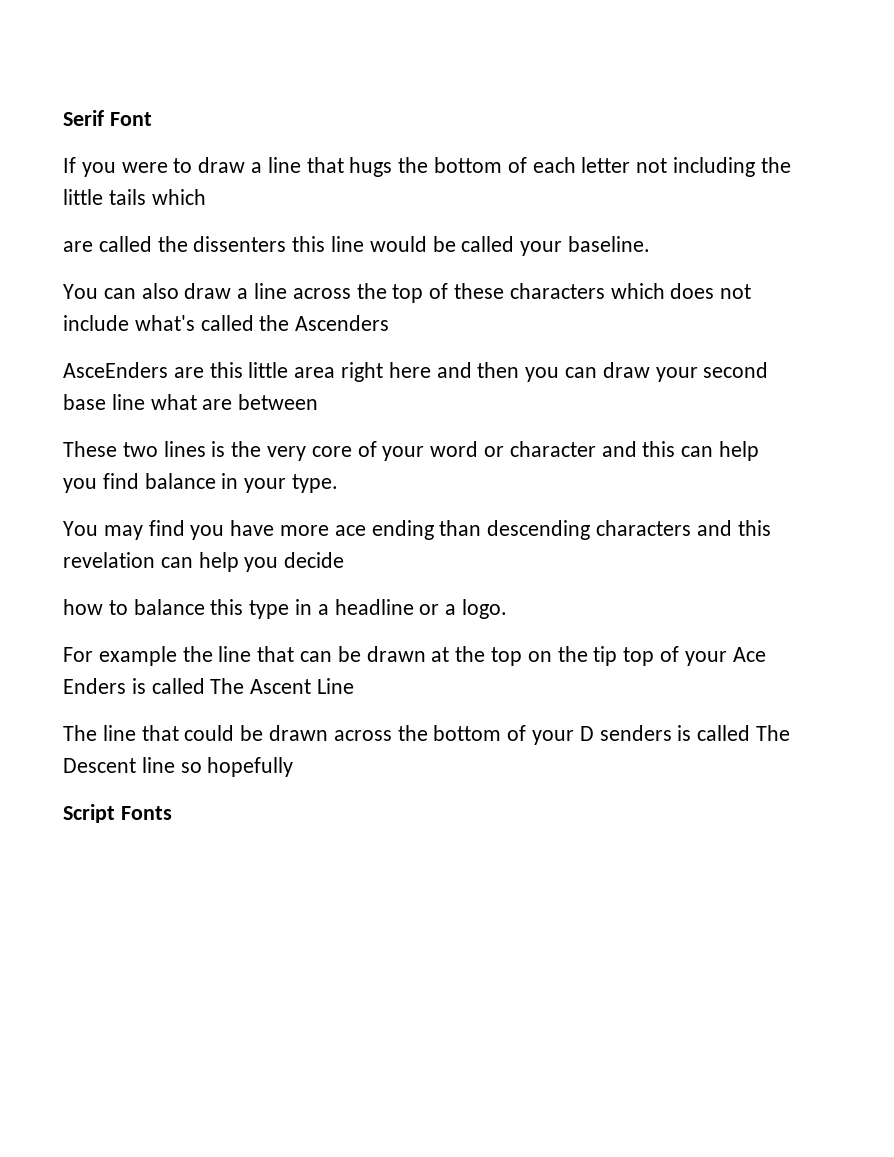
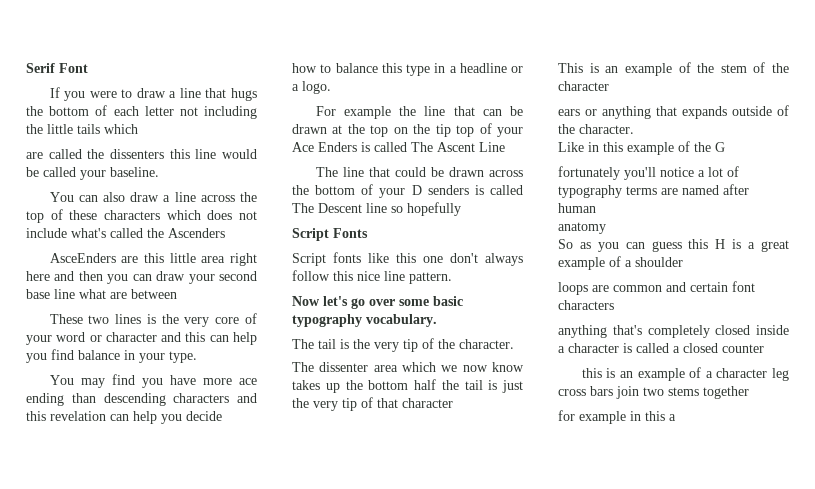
(172, 813) none -> [292,252,523,266] [292,270,452,284] [292,296,463,309] [292,314,437,327] [292,338,514,352] [292,362,524,372] [292,379,523,393] [292,397,453,411] [558,62,789,76] [558,81,609,91] [558,105,789,119] [558,124,634,134] [558,141,725,155] [558,166,739,180] [558,184,749,198] [558,203,596,213] [558,222,606,234] [558,239,789,252] [558,256,683,270] [558,281,755,295] [558,300,614,310] [558,325,789,338] [558,343,764,353] [581,367,789,381] [558,386,749,399] [558,410,676,424] // Script fonts like this one don't always follow this nice line pattern. // Now let's go over some basic typography vocabulary. // The tail is the very tip of the character. // The dissenter area which we now know takes up the bottom half the tail is just the very tip of that character // This is an example of the stem of the character // ears or anything that expands outside of the character. // Like in this example of the G // fortunately you'll notice a lot of typography terms are named after human // anatomy // So as you can guess this H is a great example of a shoulder // loops are common and certain font characters // anything that's completely closed inside a character is called a closed counter // this is an example of a character leg cross bars join two stems together // for example in this a

